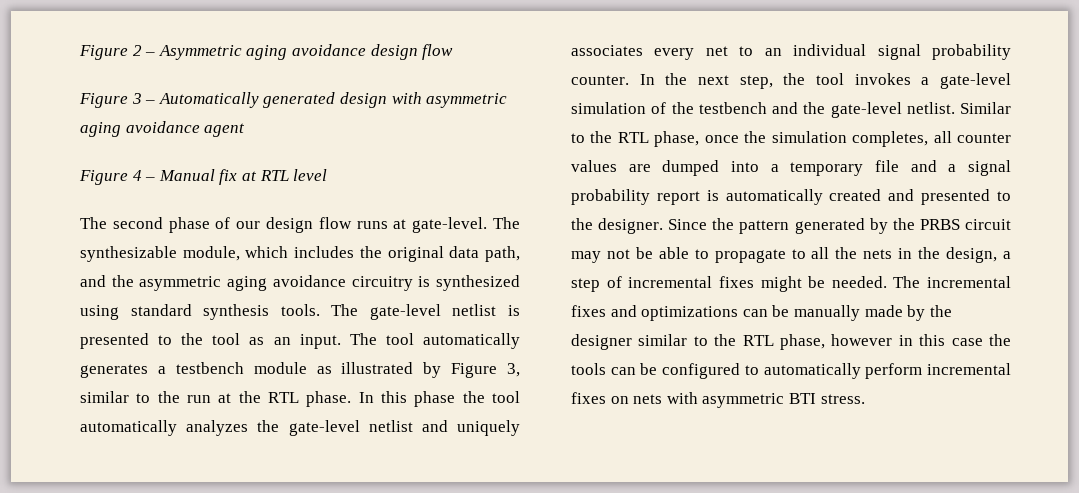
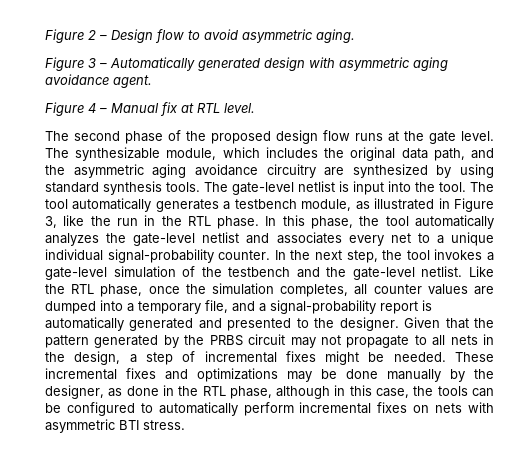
[158,44,454,60] Asymmetric aging avoidance design flow -> [111,29,355,43] Design flow to avoid asymmetric aging.
[204,123,246,137] agent -> [113,75,152,88] agent.
[293,169,328,181] level -> [224,103,255,113] level.
[236,221,261,229] our -> [186,131,271,144] the proposed
[412,217,488,233] gate-level. -> [404,131,494,144] the gate level.
[418,275,520,291] is synthesized -> [324,164,452,178] are synthesized by
[80,333,341,349] presented to the tool as an input. -> [353,181,466,195] input into the tool.
[253,362,307,374] module -> [301,199,352,211] module,
[423,362,442,378] by -> [438,198,450,209] in
[80,391,151,403] similar to -> [63,215,85,226] like
[218,393,232,403] at -> [144,215,156,226] in
[414,391,456,407] phase -> [311,216,354,229] phase,
[457,420,520,436] uniquely -> (270, 238) none
[764,44,1011,60] an individual signal probability -> [436,232,495,246] [45,249,214,263] a unique individual signal-probability
[960,102,1011,114] [571,133,585,143] Similar to -> [468,266,494,277] Like
[875,160,899,172] file -> [205,300,228,313] file,
[968,160,1011,176] [571,189,650,205] signal probability -> [270,300,376,314] signal-probability
[829,189,882,201] created -> [129,318,194,331] generated
[668,219,708,230] Since -> [404,317,469,329] Given that
[635,247,709,259] be able to -> (341, 340) none
[835,247,858,259] the -> (446, 340) none
[893,276,921,288] The -> [455,352,495,362] These
[742,305,952,321] [571,334,893,350] can be manually made by the designer similar to the RTL phase, however -> [287,369,494,382] [45,385,331,399] may be done manually by the designer, as done in the RTL phase, although
[951,338,983,346] case -> [376,388,410,398] case,

